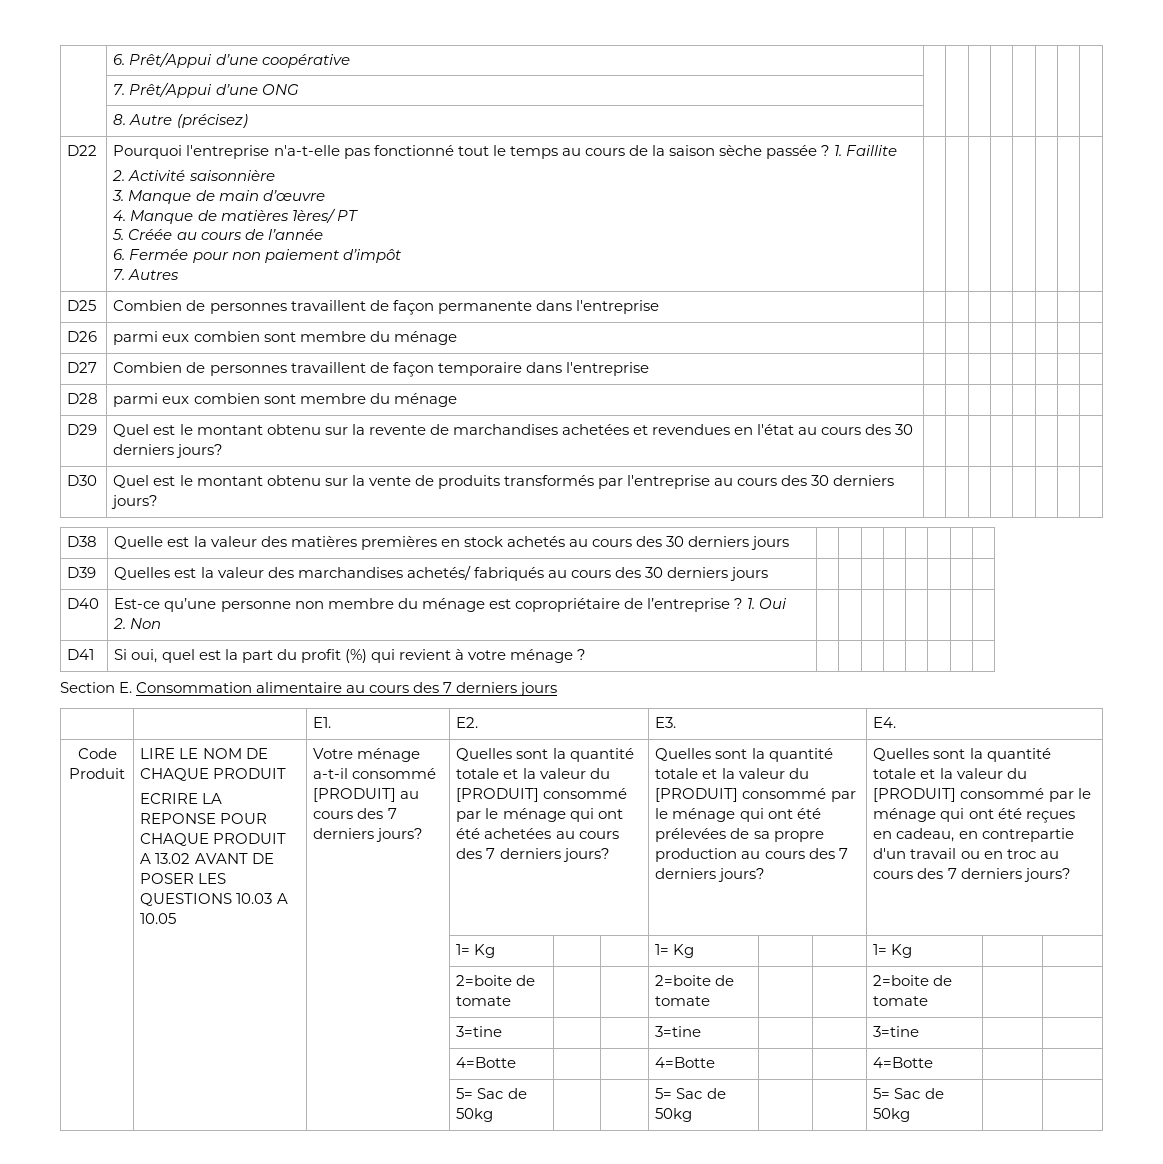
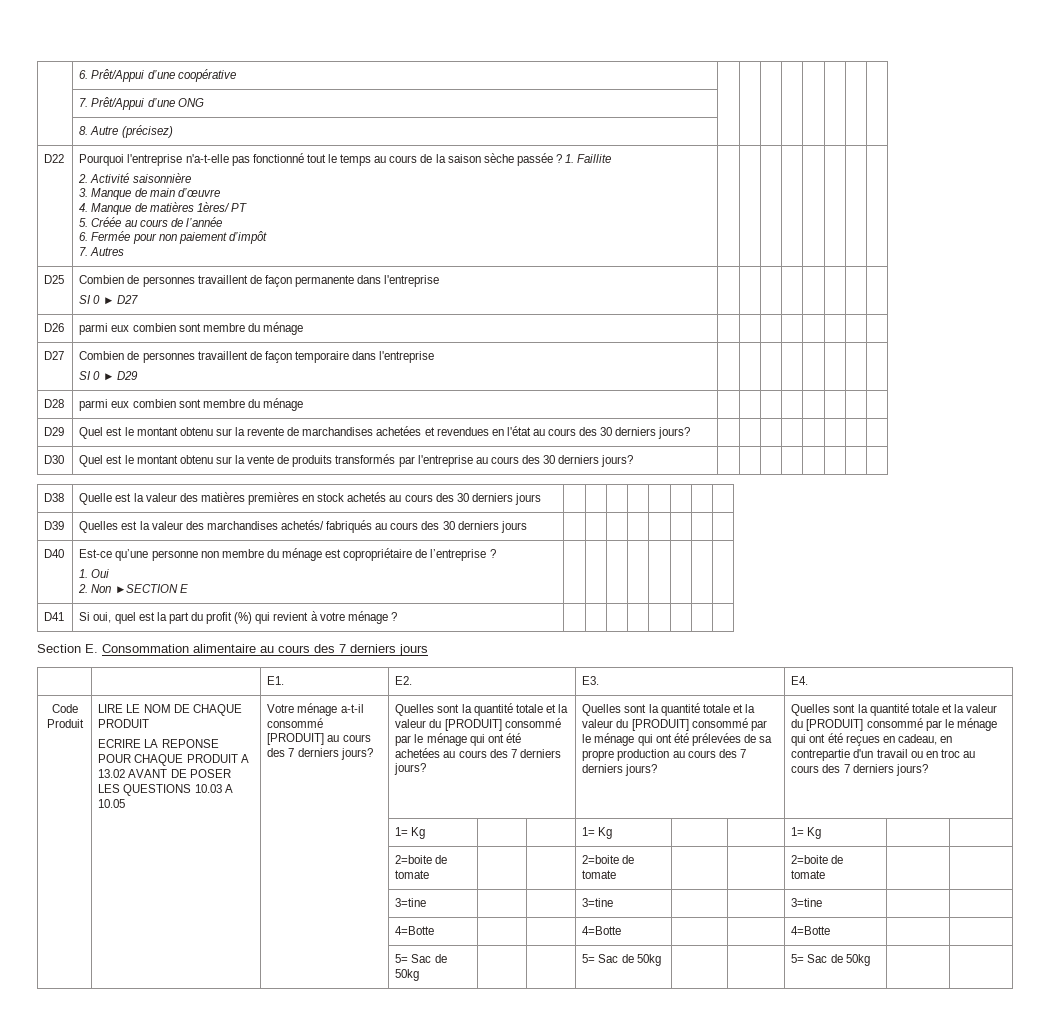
(659, 307) none -> [79,295,138,305] // SI 0 ► D27
(649, 369) none -> [79,371,138,381] // SI 0 ► D29
(743, 603) none -> (496, 553) //
(162, 623) none -> [114,584,188,594] ►SECTION E

